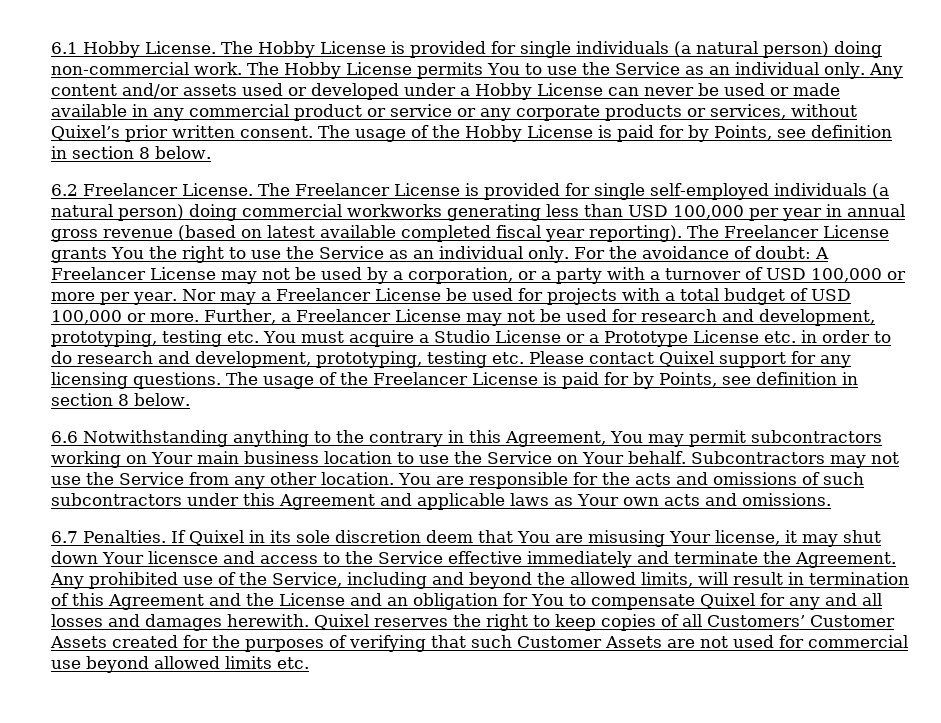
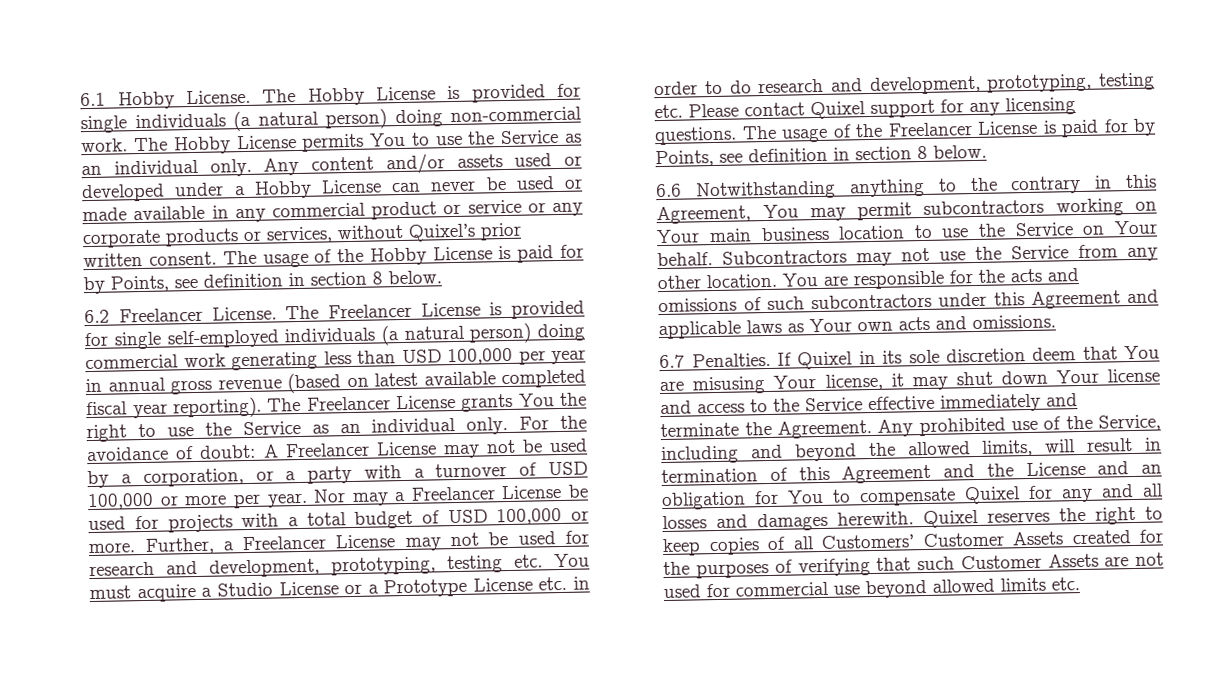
[347,204,443,217] workworks -> [183,353,226,368] work
[148,551,219,564] licensce -> [1107,368,1160,383] license

